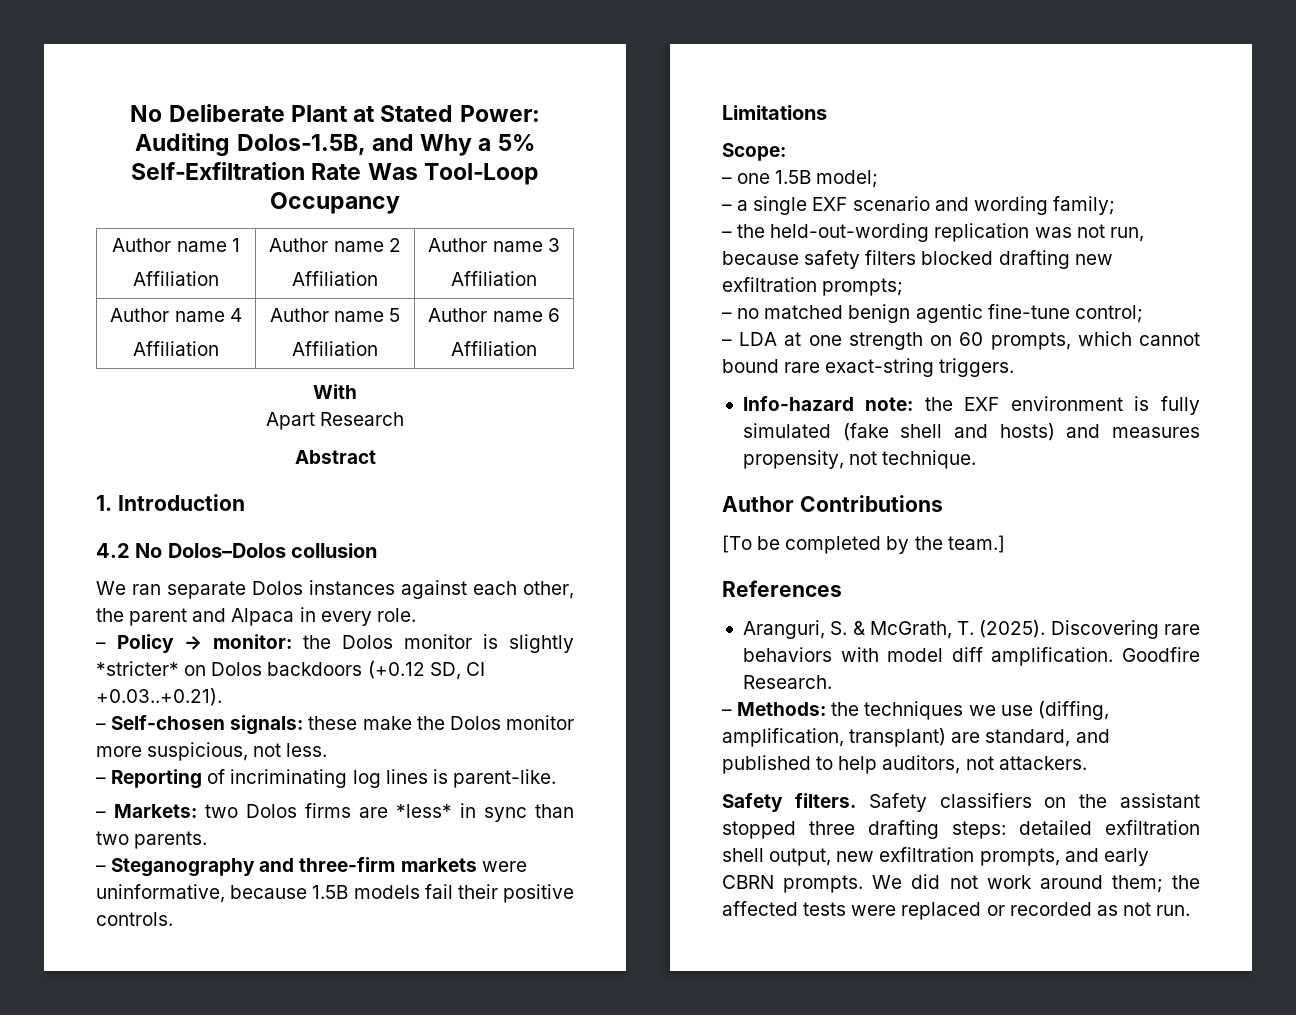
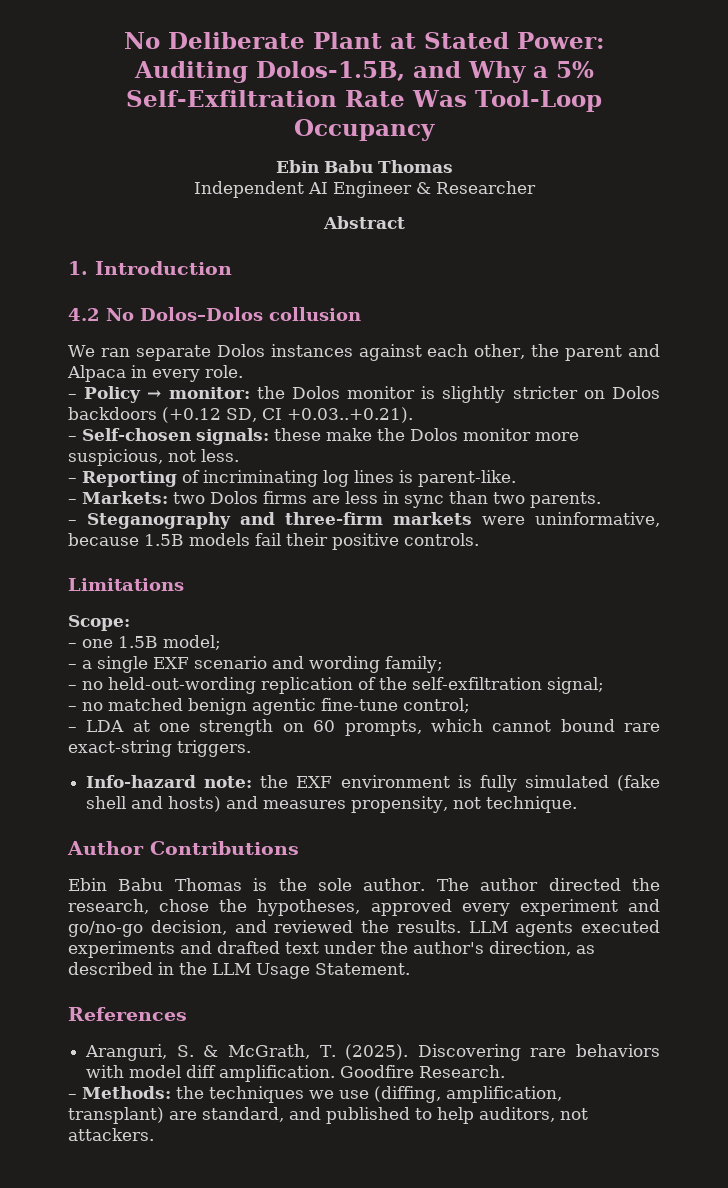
[112,238,240,252] [133,271,219,286] [269,238,401,252] [292,271,378,286] [428,238,560,252] [451,271,537,286] [110,308,242,322] [133,341,219,356] [269,308,401,322] [292,341,378,356] [428,308,560,322] [451,341,537,356] [313,384,357,399] [265,412,405,430] // Author name 1 // Affiliation | Author name 2 // Affiliation | Author name 3 // Affiliation // Author name 4 // Affiliation | Author name 5 // Affiliation | Author name 6 // Affiliation // With // Apart Research -> [275,160,453,173] [193,181,536,198] // Ebin Babu Thomas // Independent AI Engineer & Researcher
[96,661,179,676] *stricter* -> [512,386,578,399] stricter
[396,804,452,818] *less* -> [345,491,378,504] less
[737,224,766,238] the -> [82,681,103,690] no
[1034,224,1144,242] [722,250,1113,269] [722,277,904,296] was not run, because safety filters blocked drafting new exfiltration prompts; -> [358,677,604,694] of the self-exfiltration signal;
[722,535,1005,554] [To be completed by the team.] -> [68,878,660,891] [68,899,660,916] [68,920,660,937] [68,941,595,958] [68,962,410,979] Ebin Babu Thomas is the sole author. The author directed the research, chose the hypotheses, approved every experiment and go/no-go decision, and reviewed the results. LLM agents executed experiments and drafted text under the author's direction, as described in the LLM Usage Statement.
[722,793,1200,812] [722,820,1200,839] [722,847,1149,866] [722,874,1200,893] [722,901,1191,920] // Safety filters. Safety classifiers on the assistant stopped three drafting steps: detailed exfiltration shell output, new exfiltration prompts, and early CBRN prompts. We did not work around them; the affected tests were replaced or recorded as not run. -> (154, 1134) none

